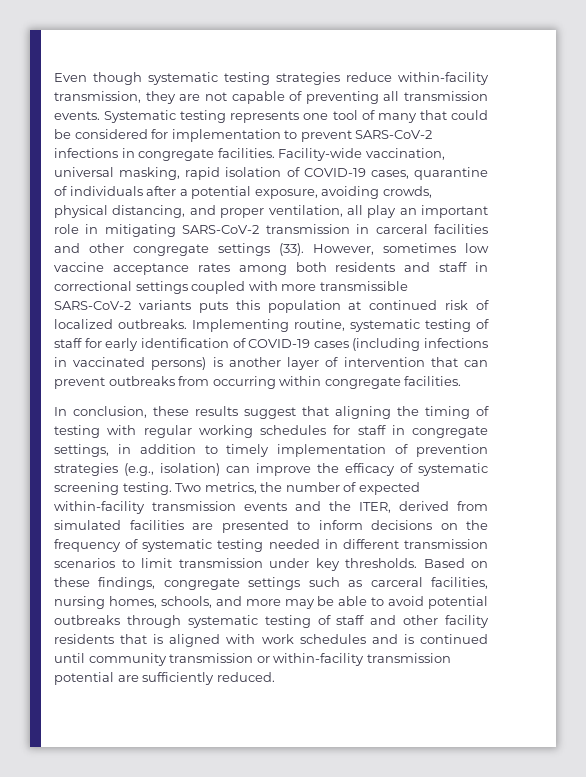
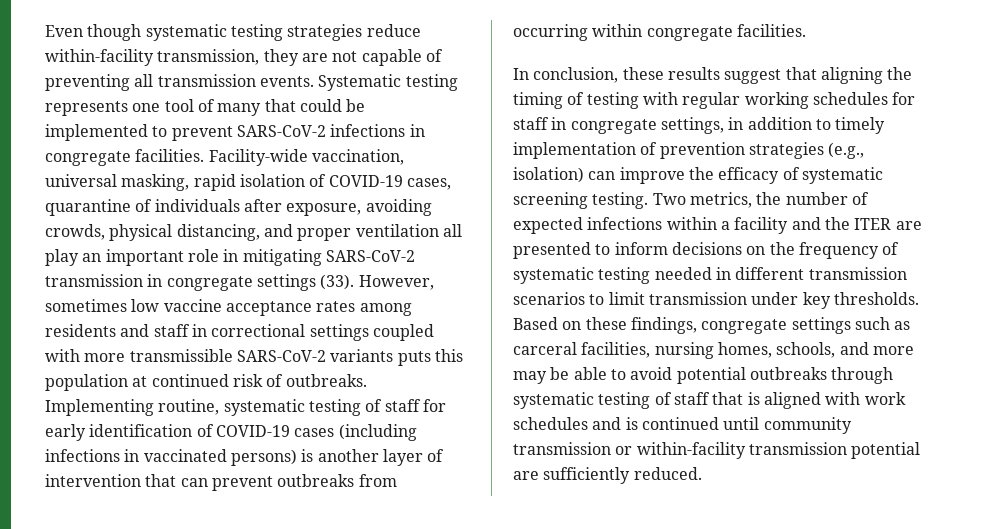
[74,129,281,142] considered for implementation -> [45,124,148,141] implemented
[179,186,252,199] a potential -> (282, 205) none
[268,205,343,217] ventilation, -> [355,224,439,237] ventilation
[375,224,488,234] [54,243,124,253] carceral facilities and other -> (163, 280) none
[295,262,327,272] both -> (412, 309) none
[54,319,113,329] localized -> (284, 380) none
[54,501,488,514] [54,520,184,530] within-facility transmission events and the ITER, derived from simulated facilities -> [587,217,892,234] infections within a facility and the ITER
[370,615,489,628] [54,634,114,644] and other facility residents -> (710, 398) none

